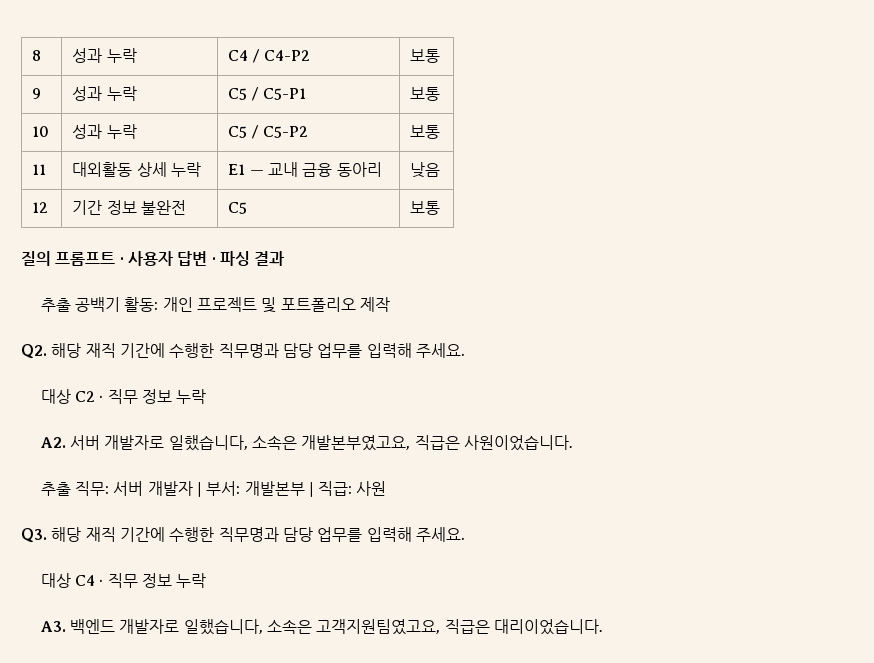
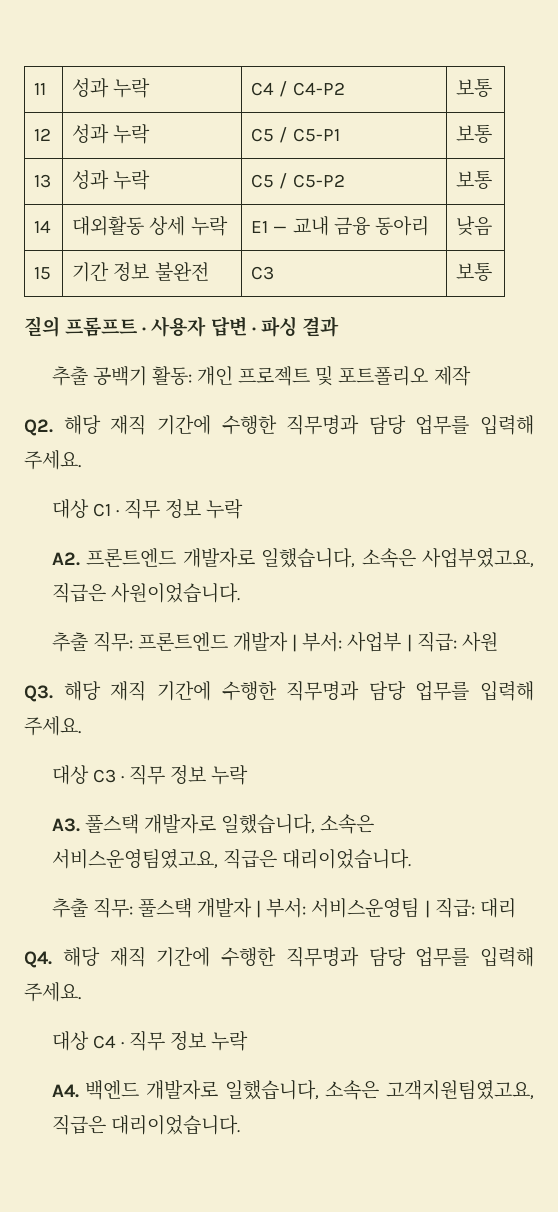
[32,50,42,61] 8 -> [34,83,47,95] 11
[32,88,42,99] 9 -> [34,128,52,141] 12
[32,126,50,137] 10 -> [34,174,52,188] 13
[32,164,47,175] 11 -> [34,220,52,233] 14
[32,202,49,213] 12 -> [34,267,52,280] 15
[228,202,248,214] C5 -> [251,266,275,280] C3
[74,391,95,402] C2 -> [92,503,111,517] C1
[69,435,411,451] 서버 개발자로 일했습니다, 소속은 개발본부였고요, -> [86,547,534,568] 프론트엔드 개발자로 일했습니다, 소속은 사업부였고요,
[113,481,305,497] 서버 개발자 | 부서: 개발본부 -> [137,631,402,652] 프론트엔드 개발자 | 부서: 사업부
(465, 534) none -> [51,765,249,785] [51,813,375,834] [51,849,411,869] [51,897,516,918] [24,947,534,968] [24,982,81,1002] // 대상 C3 · 직무 정보 누락 // A3. 풀스택 개발자로 일했습니다, 소속은 서비스운영팀였고요, 직급은 대리이었습니다. // 추출 직무: 풀스택 개발자 | 부서: 서비스운영팀 | 직급: 대리 // Q4. 해당 재직 기간에 수행한 직무명과 담당 업무를 입력해 주세요.
[40,621,66,632] A3. -> [51,1084,79,1098] A4.

